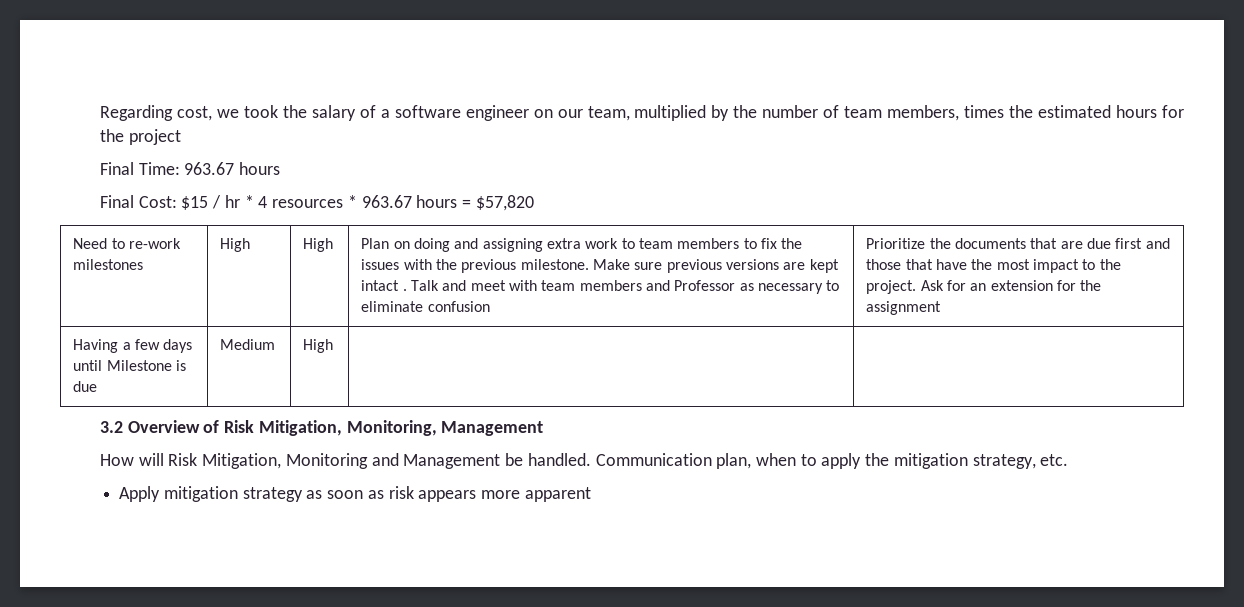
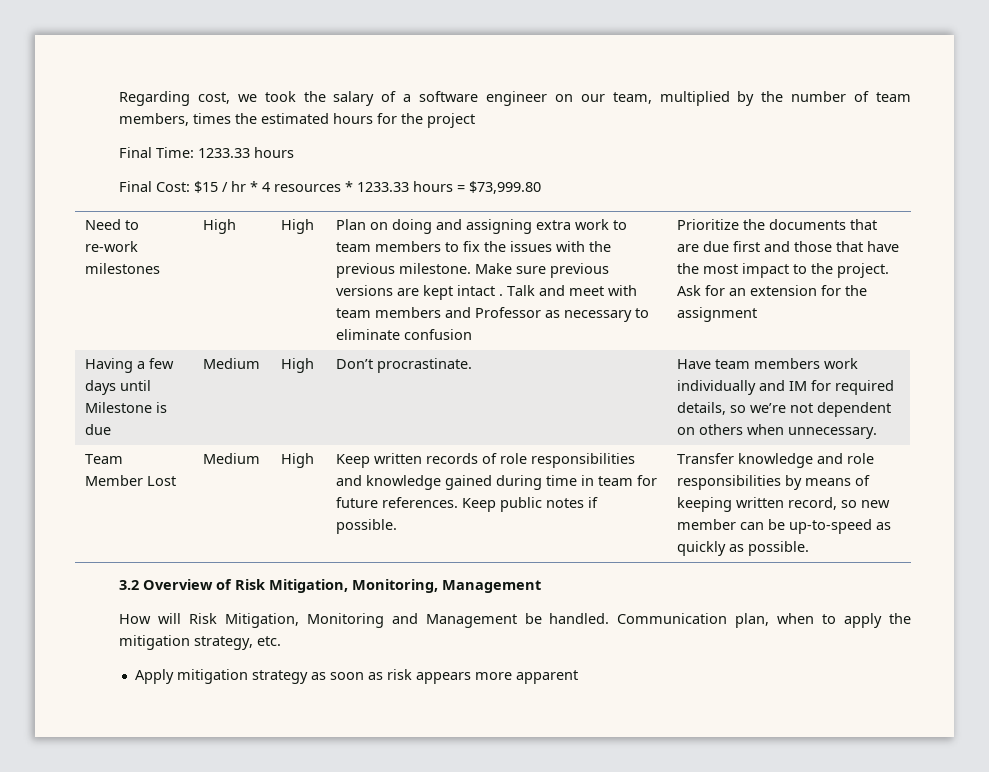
[184,162,235,175] 963.67 -> [198,148,251,158] 1233.33
[361,195,412,208] 963.67 -> [357,182,410,192] 1233.33
[475,195,534,211] $57,820 -> [469,181,542,194] $73,999.80
(334, 346) | -> [336,358,473,373] [677,358,859,369] [677,380,895,395] [677,402,892,417] [677,424,878,439] [85,454,124,464] [85,475,177,486] [203,453,261,464] [281,453,315,468] [336,453,636,468] [336,475,658,490] [336,497,599,512] [336,519,398,534] [677,453,875,468] [677,475,871,490] [677,497,891,512] [677,519,892,534] [677,541,810,556] Don’t procrastinate. | Have team members work individually and IM for required details, so we’re not dependent on others when unnecessary. // Team Member Lost | Medium | High | Keep written records of role responsibilities and knowledge gained during time in team for future references. Keep public notes if possible. | Transfer knowledge and role responsibilities by means of keeping written record, so new member can be up-to-speed as quickly as possible.

